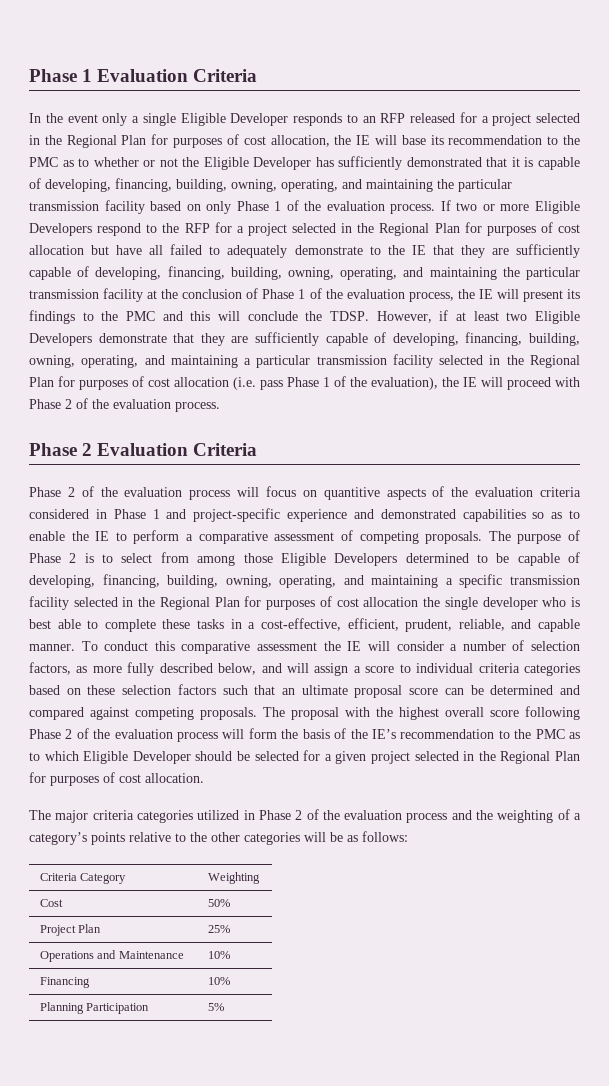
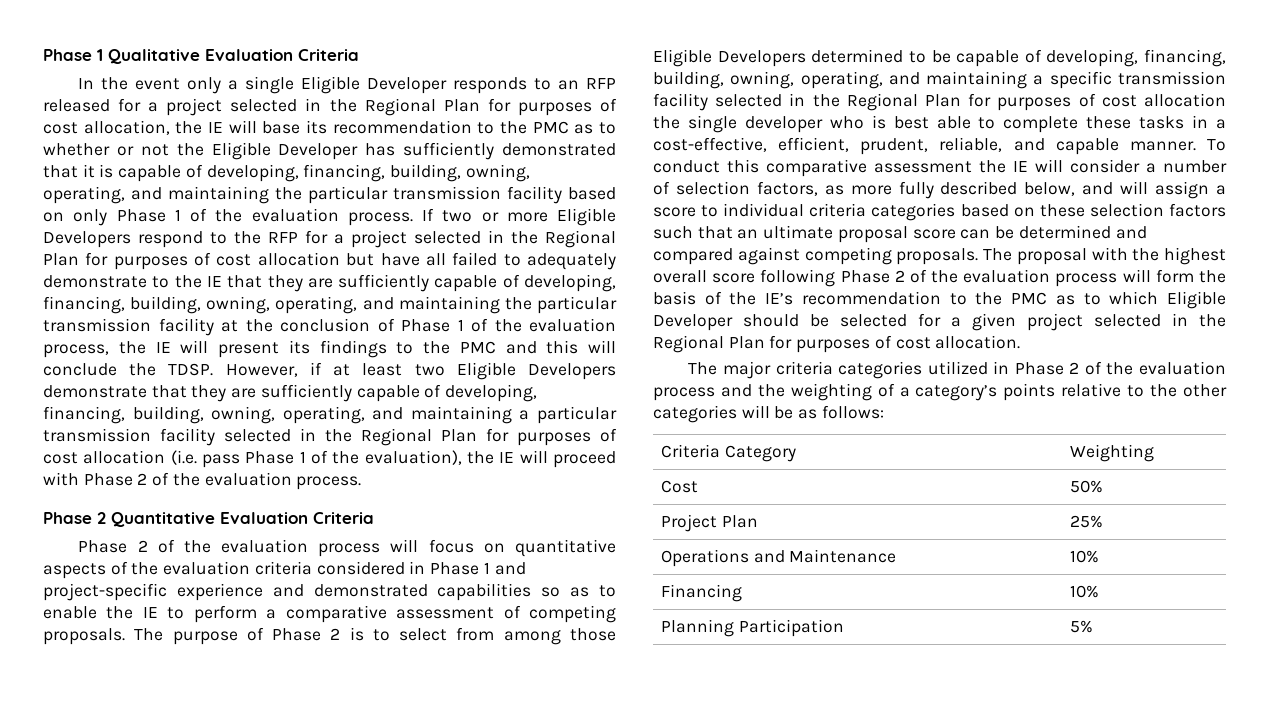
[29,69,93,82] Phase 1 -> [43,49,200,64] Phase 1 Qualitative
(93, 449) none -> [111,512,215,527] Quantitative
[323,487,380,500] quantitive -> [514,539,616,557] quantitative

